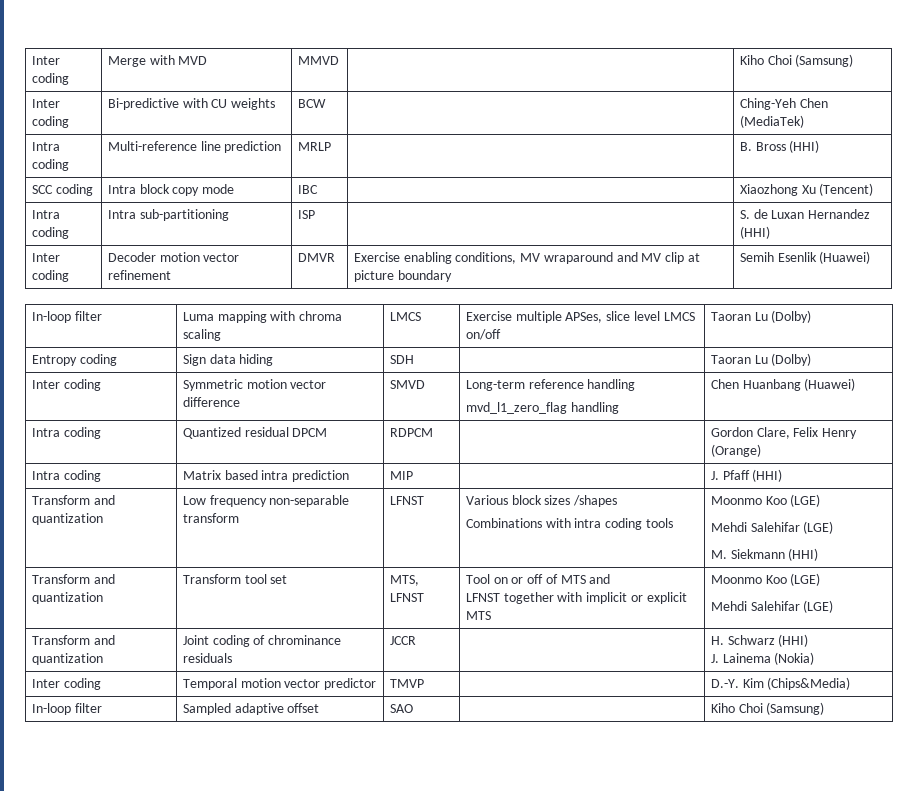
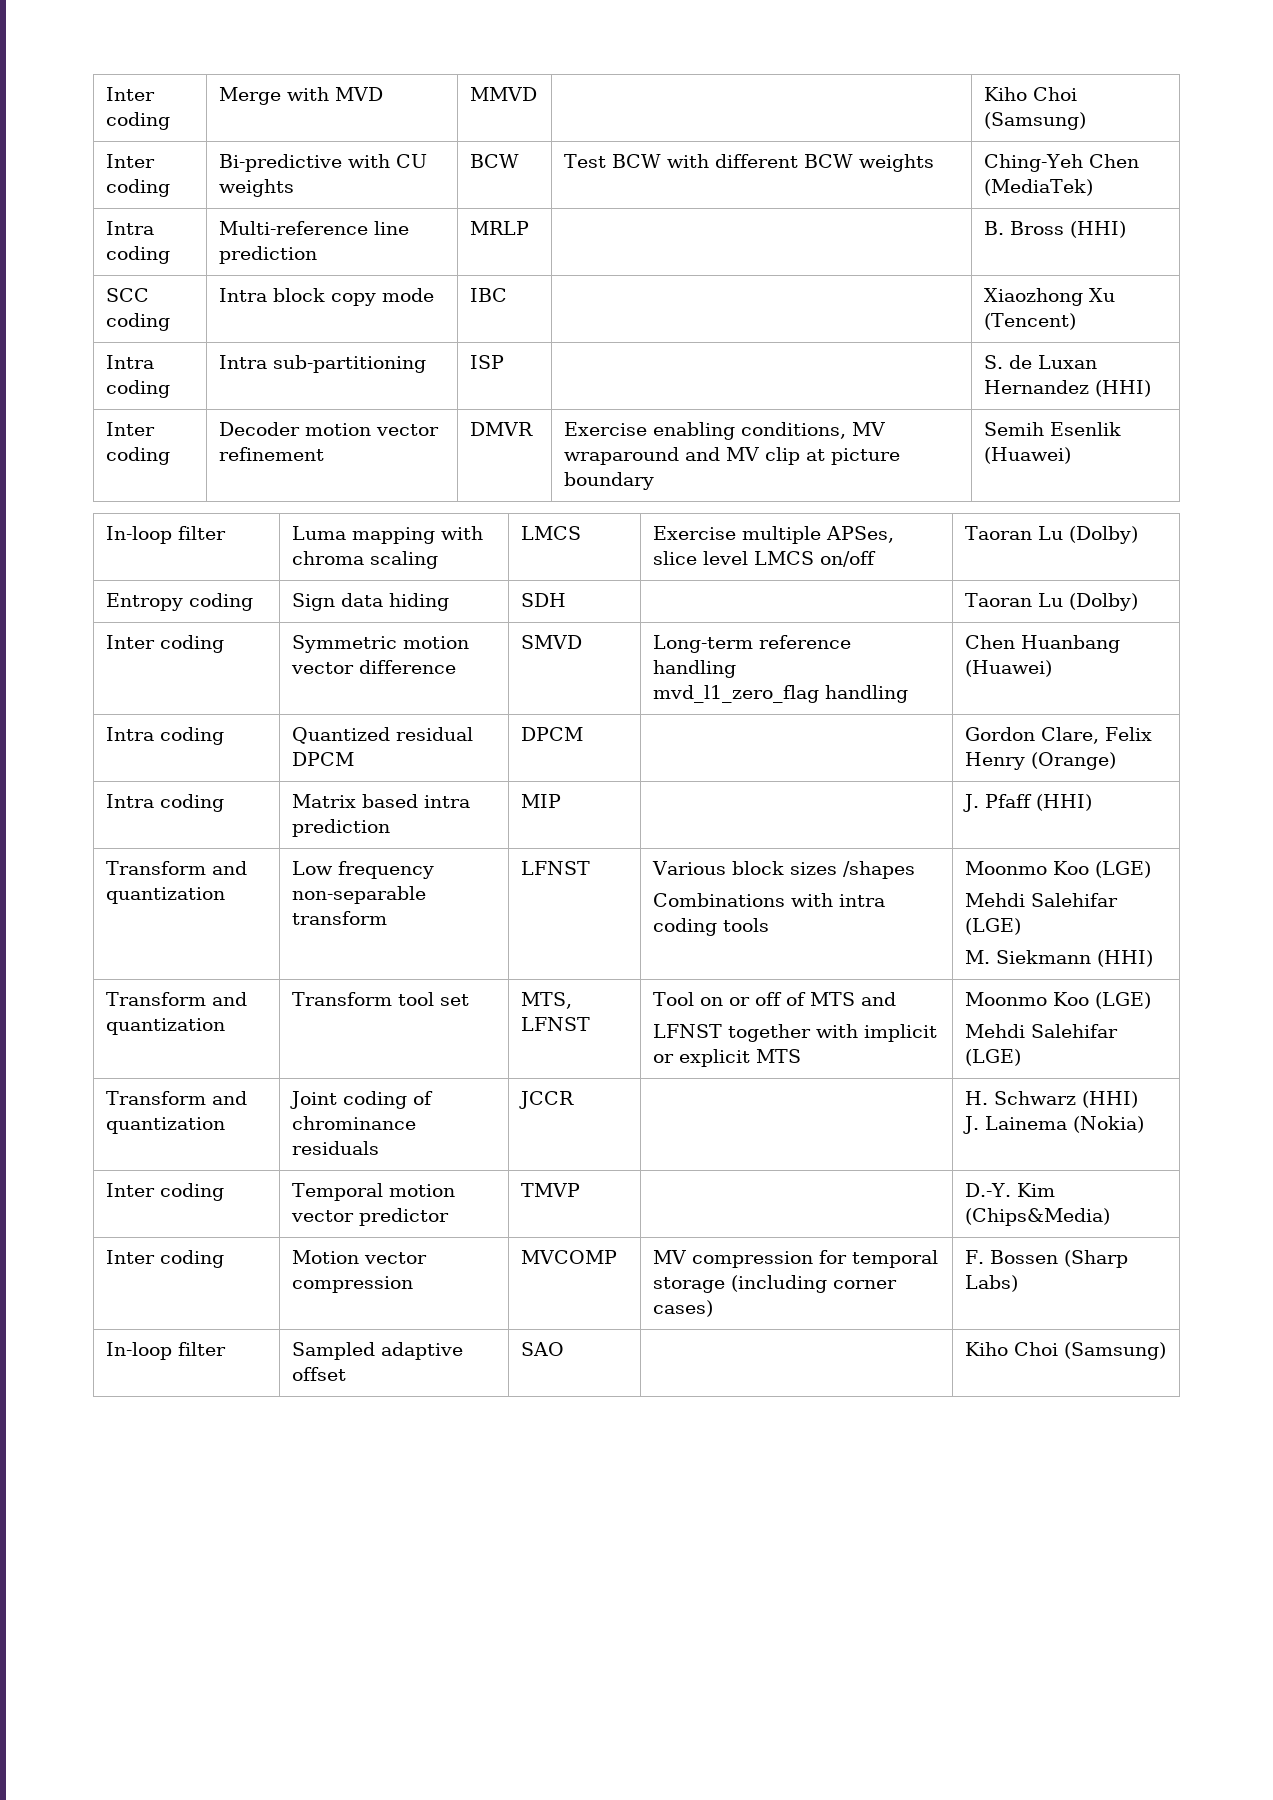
(326, 103) none -> [564,154,935,172] Test BCW with different BCW weights
[389,428,433,437] RDPCM -> [521,727,584,741] DPCM
(851, 683) none -> [106,1250,225,1268] [292,1250,428,1264] [292,1276,414,1293] [521,1250,618,1264] [653,1250,939,1268] [653,1275,898,1293] [653,1300,714,1317] [965,1250,1129,1268] [965,1275,1019,1292] // Inter coding | Motion vector compression | MVCOMP | MV compression for temporal storage (including corner cases) | F. Bossen (Sharp Labs)

